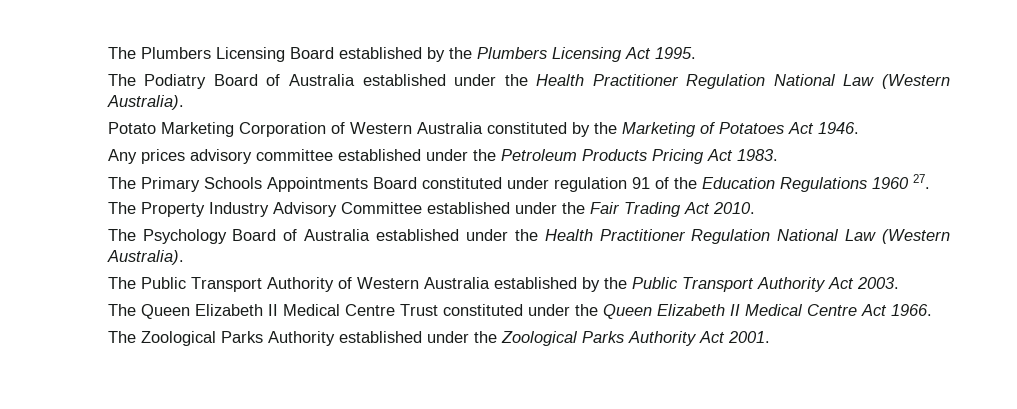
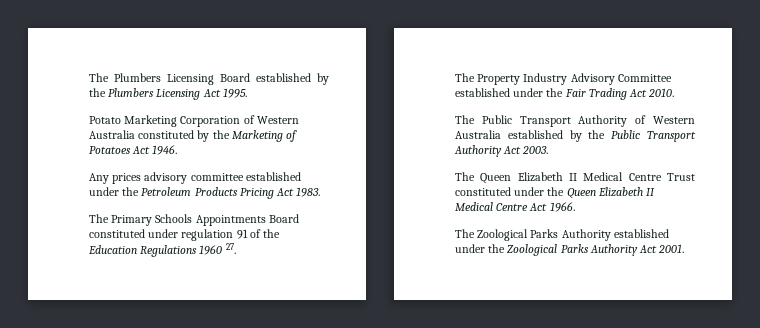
[107,74,951,89] [106,95,184,110] // The Podiatry Board of Australia established under the Health Practitioner Regulation National Law (Western Australia). -> (247, 93) none
[107,229,950,244] [106,250,184,265] // The Psychology Board of Australia established under the Health Practitioner Regulation National Law (Western Australia). -> (675, 92) none

